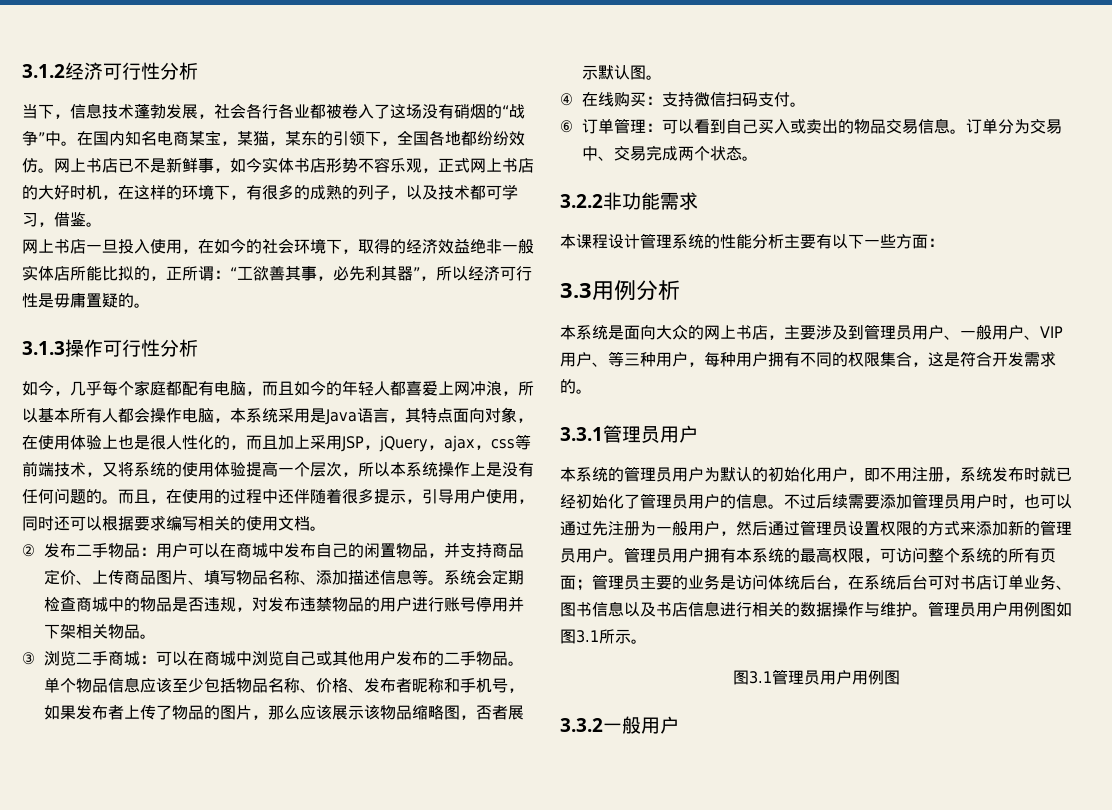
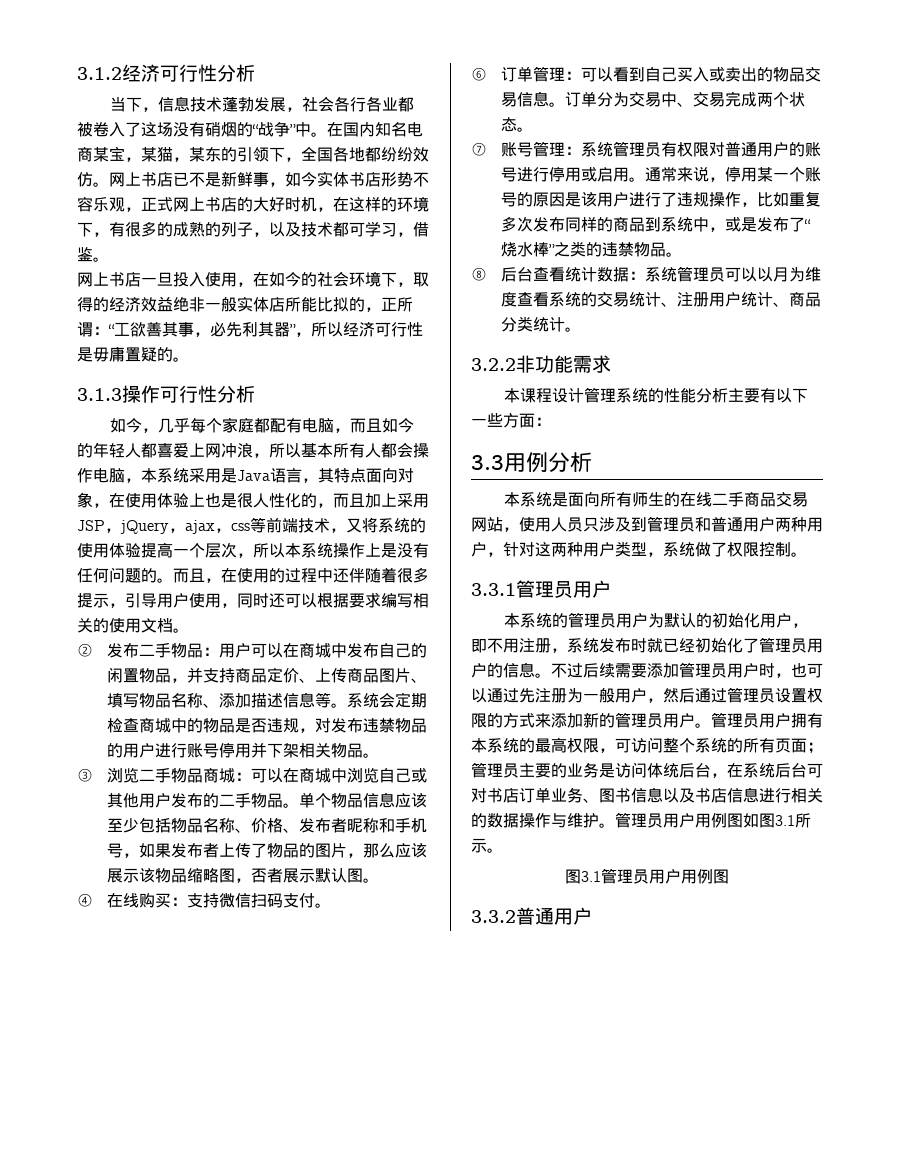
(109, 658) none -> [171,768,204,783] 物品
(759, 158) none -> [471,141,822,157] [501,166,822,182] [501,192,822,207] [501,216,812,232] [501,241,683,257] [471,266,822,282] [501,292,822,307] [501,316,582,332] // ⑦账号管理：系统管理员有权限对普通用户的账号进行停用或启用。通常来说，停用某一个账号的原因是该用户进行了违规操作，比如重复多次发布同样的商品到系统中，或是发布了“烧水棒”之类的违禁物品。 // ⑧后台查看统计数据：系统管理员可以以月为维度查看系统的交易统计、注册用户统计、商品分类统计。
[656,324,1063,340] [560,351,1056,367] [560,379,576,394] 大众的网上书店，主要涉及到管理员用户、一般用户、VIP用户、等三种用户，每种用户拥有不同的权限集合，这是符合开发需求的 -> [600,492,809,507] [471,516,823,532] [471,541,791,557] 所有师生的在线二手商品交易网站，使用人员只涉及到管理员和普通用户两种用户，针对这两种用户类型，系统做了权限控制
[603,716,641,734] 一般 -> [516,907,554,925] 普通

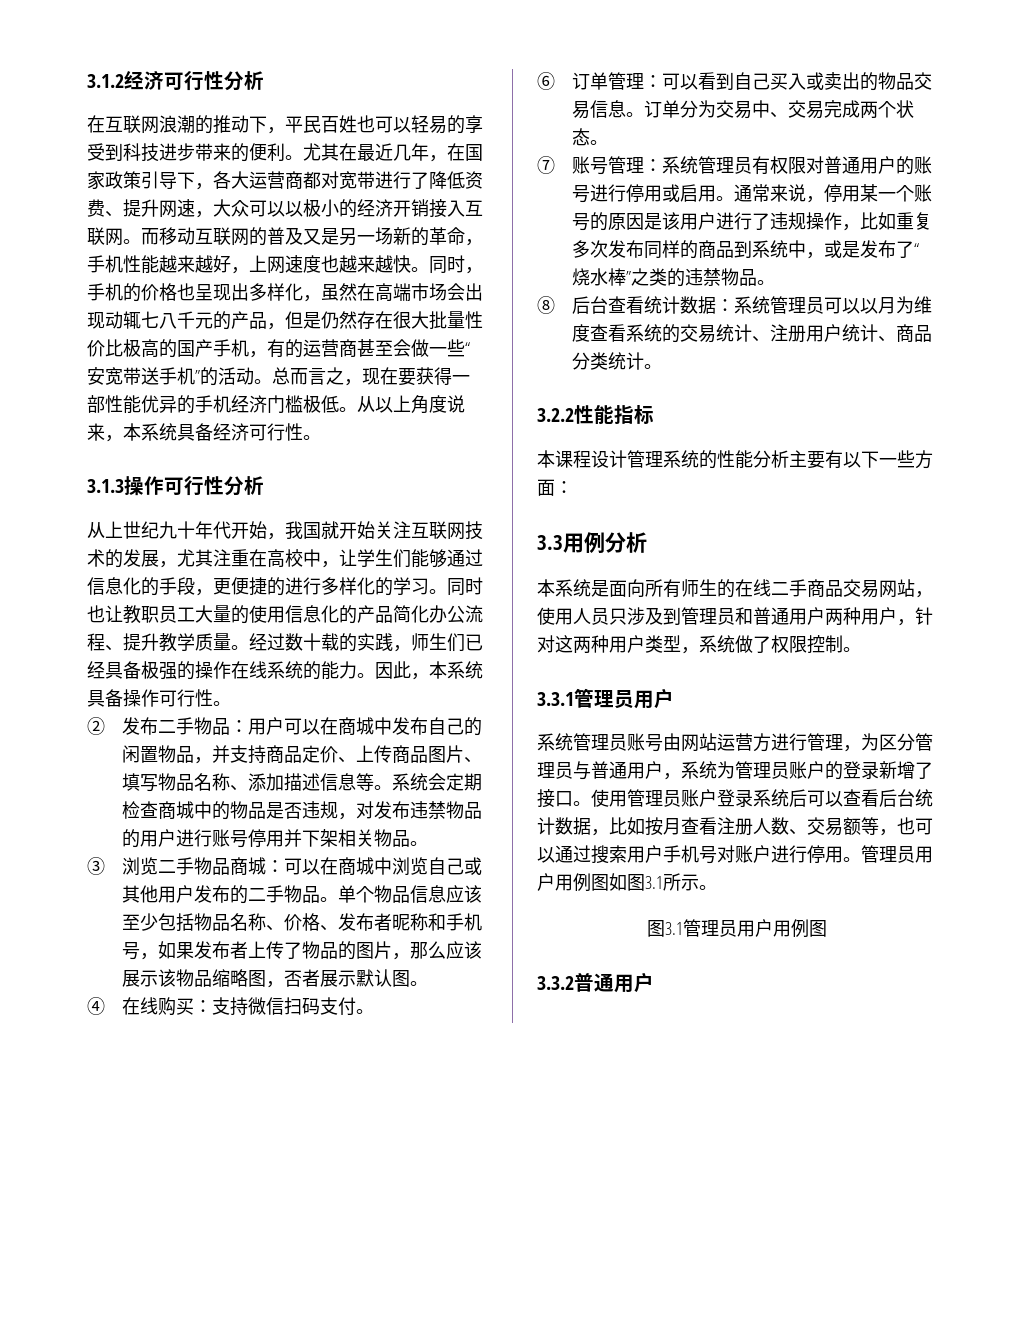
[110,96,415,112] [77,121,423,137] [77,146,429,162] [77,171,429,187] [77,196,429,212] [77,221,429,237] [77,247,109,262] [77,271,429,287] [77,296,413,312] [77,322,423,337] [77,346,173,362] 当下，信息技术蓬勃发展，社会各行各业都被卷入了这场没有硝烟的“战争”中。在国内知名电商某宝，某猫，某东的引领下，全国各地都纷纷效仿。网上书店已不是新鲜事，如今实体书店形势不容乐观，正式网上书店的大好时机，在这样的环境下，有很多的成熟的列子，以及技术都可学习，借鉴。 // 网上书店一旦投入使用，在如今的社会环境下，取得的经济效益绝非一般实体店所能比拟的，正所谓：“工欲善其事，必先利其器”，所以经济可行性是毋庸置疑的 -> [87,115,483,134] [87,143,483,162] [87,171,483,190] [87,199,483,218] [87,227,483,246] [87,255,483,274] [87,283,483,302] [87,311,483,330] [87,339,470,358] [87,367,470,386] [87,395,465,414] [87,423,303,442] 在互联网浪潮的推动下，平民百姓也可以轻易的享受到科技进步带来的便利。尤其在最近几年，在国家政策引导下，各大运营商都对宽带进行了降低资费、提升网速，大众可以以极小的经济开销接入互联网。而移动互联网的普及又是另一场新的革命，手机性能越来越好，上网速度也越来越快。同时，手机的价格也呈现出多样化，虽然在高端市场会出现动辄七八千元的产品，但是仍然存在很大批量性价比极高的国产手机，有的运营商甚至会做一些“安宽带送手机”的活动。总而言之，现在要获得一部性能优异的手机经济门槛极低。从以上角度说来，本系统具备经济可行性
[110,417,415,433] [77,442,429,458] [77,468,414,483] [77,492,429,508] [77,517,426,534] [77,542,429,558] [77,567,429,583] [77,592,429,608] [77,618,173,633] 如今，几乎每个家庭都配有电脑，而且如今的年轻人都喜爱上网冲浪，所以基本所有人都会操作电脑，本系统采用是Java语言，其特点面向对象，在使用体验上也是很人性化的，而且加上采用JSP，jQuery，ajax，css等前端技术，又将系统的使用体验提高一个层次，所以本系统操作上是没有任何问题的。而且，在使用的过程中还伴随着很多提示，引导用户使用，同时还可以根据要求编写相关的使用文档 -> [87,521,483,540] [87,549,483,568] [87,577,483,596] [87,605,483,624] [87,633,483,652] [87,661,483,680] [87,689,213,707] 从上世纪九十年代开始，我国就开始关注互联网技术的发展，尤其注重在高校中，让学生们能够通过信息化的手段，更便捷的进行多样化的学习。同时也让教职员工大量的使用信息化的产品简化办公流程、提升教学质量。经过数十载的实践，师生们已经具备极强的操作在线系统的能力。因此，本系统具备操作可行性
[516,355,611,373] 非功能需求 -> [574,405,654,424] 性能指标
[504,612,809,628] [471,637,823,653] [471,662,823,678] [471,687,823,703] [471,712,823,728] [471,737,823,754] [471,762,823,778] [471,787,823,803] [471,813,599,828] 本系统的管理员用户为默认的初始化用户，即不用注册，系统发布时就已经初始化了管理员用户的信息。不过后续需要添加管理员用户时，也可以通过先注册为一般用户，然后通过管理员设置权限的方式来添加新的管理员用户。管理员用户拥有本系统的最高权限，可访问整个系统的所有页面；管理员主要的业务是访问体统后台，在系统后台可对书店订单业务、图书信息以及书店信息进行相关的数据操作与维护 -> [537,733,933,752] [537,761,933,780] [537,789,933,808] [537,817,933,836] [537,845,843,864] 系统管理员账号由网站运营方进行管理，为区分管理员与普通用户，系统为管理员账户的登录新增了接口。使用管理员账户登录系统后可以查看后台统计数据，比如按月查看注册人数、交易额等，也可以通过搜索用户手机号对账户进行停用

